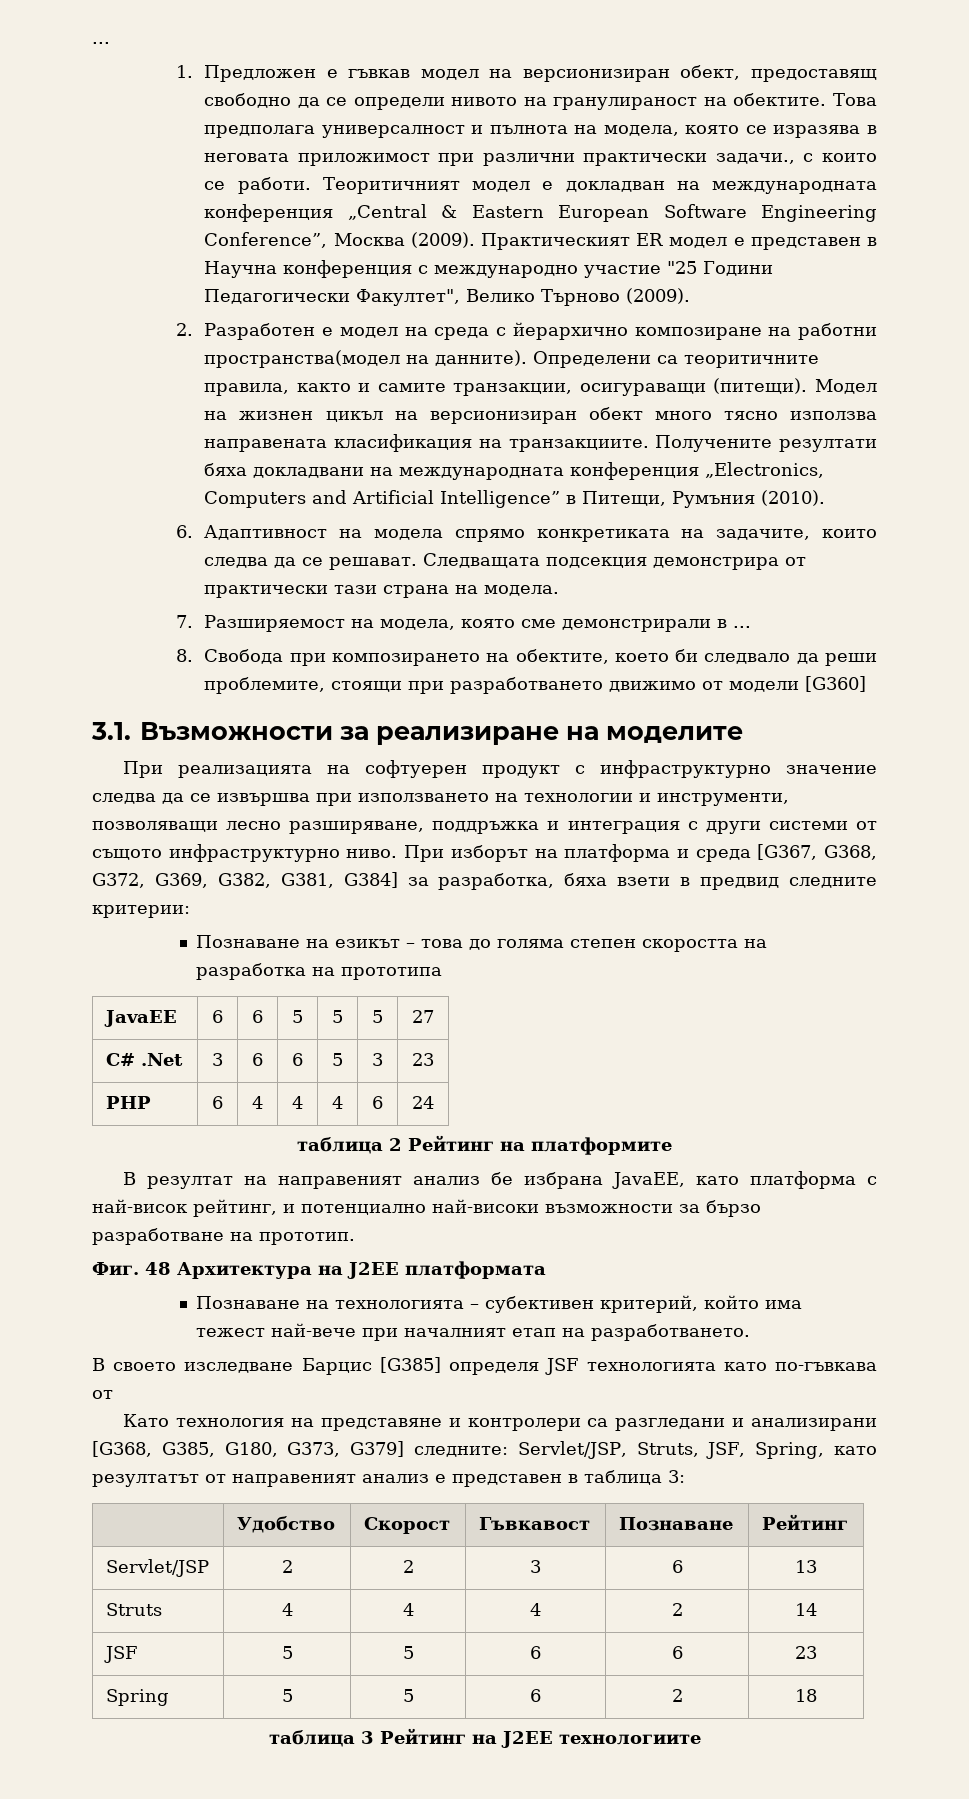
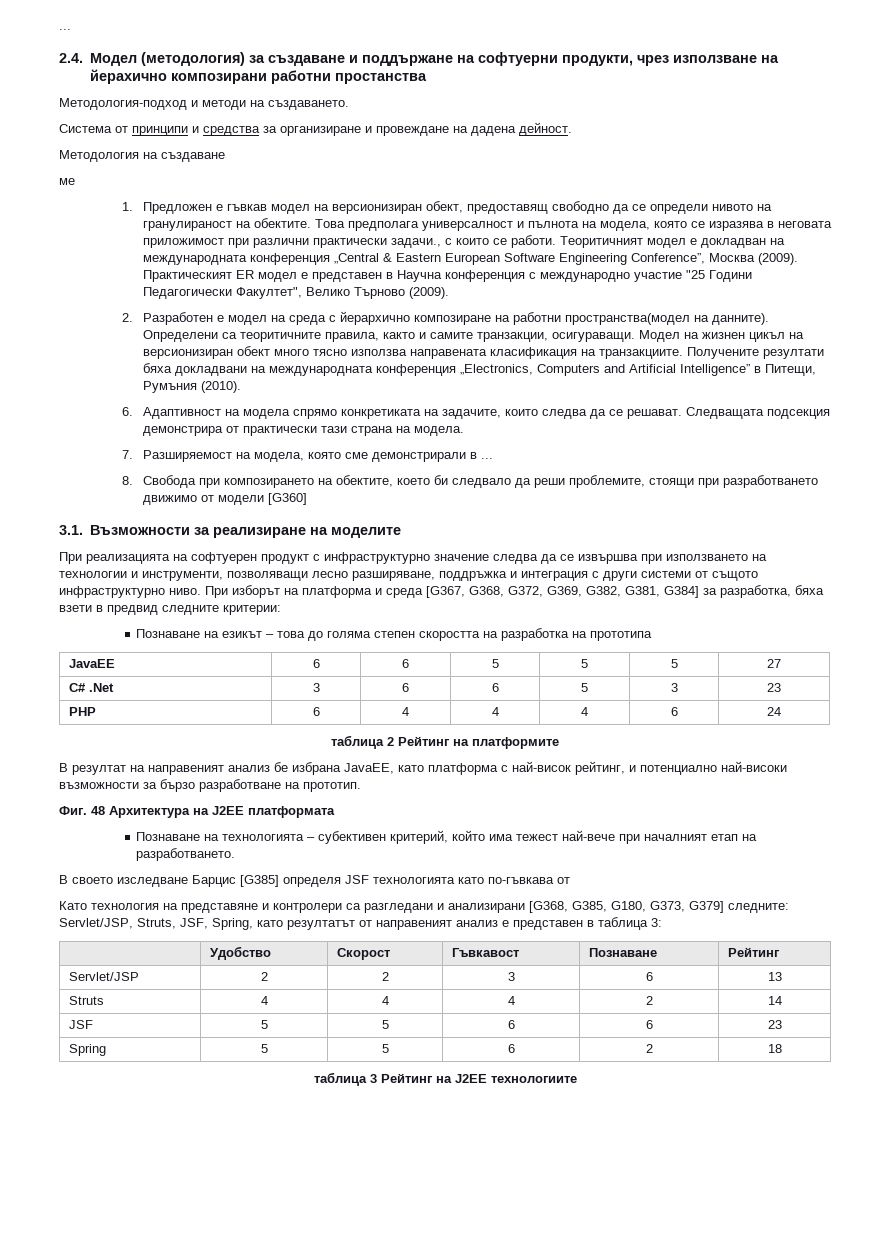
[92,42,110,44] ... -> [59,29,71,30] [59,52,779,66] [89,69,427,84] [59,98,349,110] [59,122,572,136] [59,150,225,162] [59,178,75,185] ... // 2.4. Модел (методология) за създаване и поддържане на софтуерни продукти, чрез използване на йерахично композирани работни простанства // Методология-подход и методи на създаването. // Система от принципи и средства за организиране и провеждане на дадена дейност. // Методология на създаване // ме
[579,378,808,396] осигураващи (питещи). -> [551,332,635,342] осигураващи.

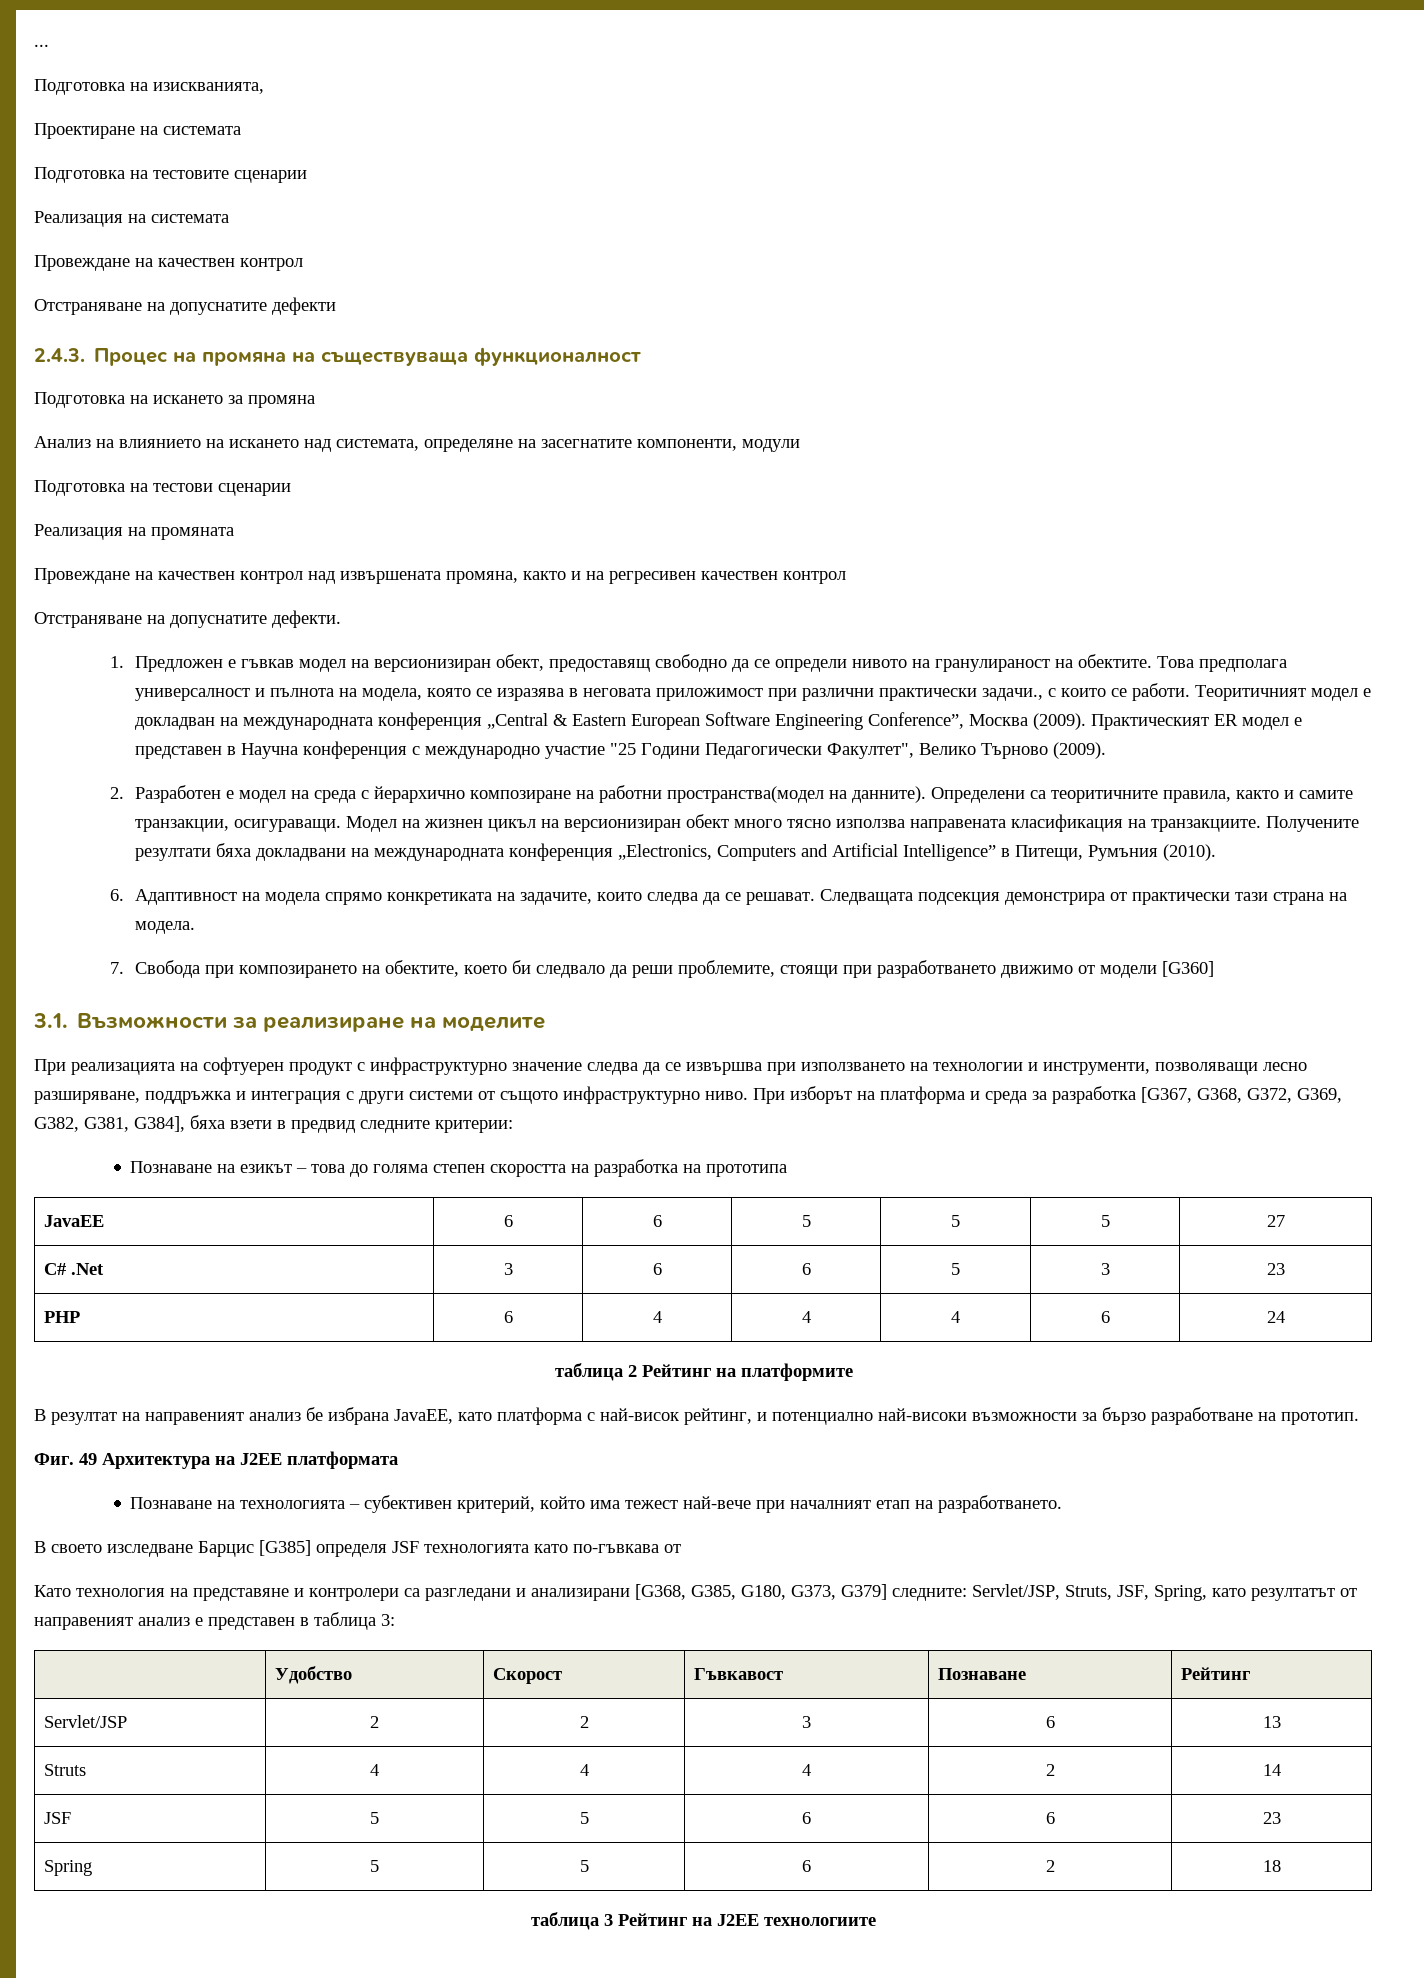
[59,29,71,30] [59,52,779,66] [89,69,427,84] [59,98,349,110] [59,122,572,136] [59,150,225,162] [59,178,75,185] ... // 2.4. Модел (методология) за създаване и поддържане на софтуерни продукти, чрез използване на йерахично композирани работни простанства // Методология-подход и методи на създаването. // Система от принципи и средства за организиране и провеждане на дадена дейност. // Методология на създаване // ме -> [34,44,49,47] [34,79,264,95] [34,123,241,139] [34,167,307,183] [34,211,229,227] [34,255,303,271] [34,297,336,315] [34,347,642,366] [34,392,315,408] [34,436,800,452] [34,480,291,496] [34,524,234,540] [34,568,846,584] [34,610,341,628] ... // Подготовка на изискванията, // Проектиране на системата // Подготовка на тестовите сценарии // Реализация на системата // Провеждане на качествен контрол // Отстраняване на допуснатите дефекти // 2.4.3. Процес на промяна на съществуваща функционалност // Подготовка на искането за промяна // Анализ на влиянието на искането над системата, определяне на засегнатите компоненти, модули // Подготовка на тестови сценарии // Реализация на промяната // Провеждане на качествен контрол над извършената промяна, както и на регресивен качествен контрол // Отстраняване на допуснатите дефекти.
[142,450,493,462] [121,476,133,485] Разширяемост на модела, която сме демонстрирали в ... // 8. -> (124, 968) none
(423, 593) none -> [1032,1086,1136,1104] за разработка
[664,585,791,598] G384] за разработка, -> [134,1116,185,1132] G384],
[91,806,105,815] 48 -> [79,1453,97,1465] 49

